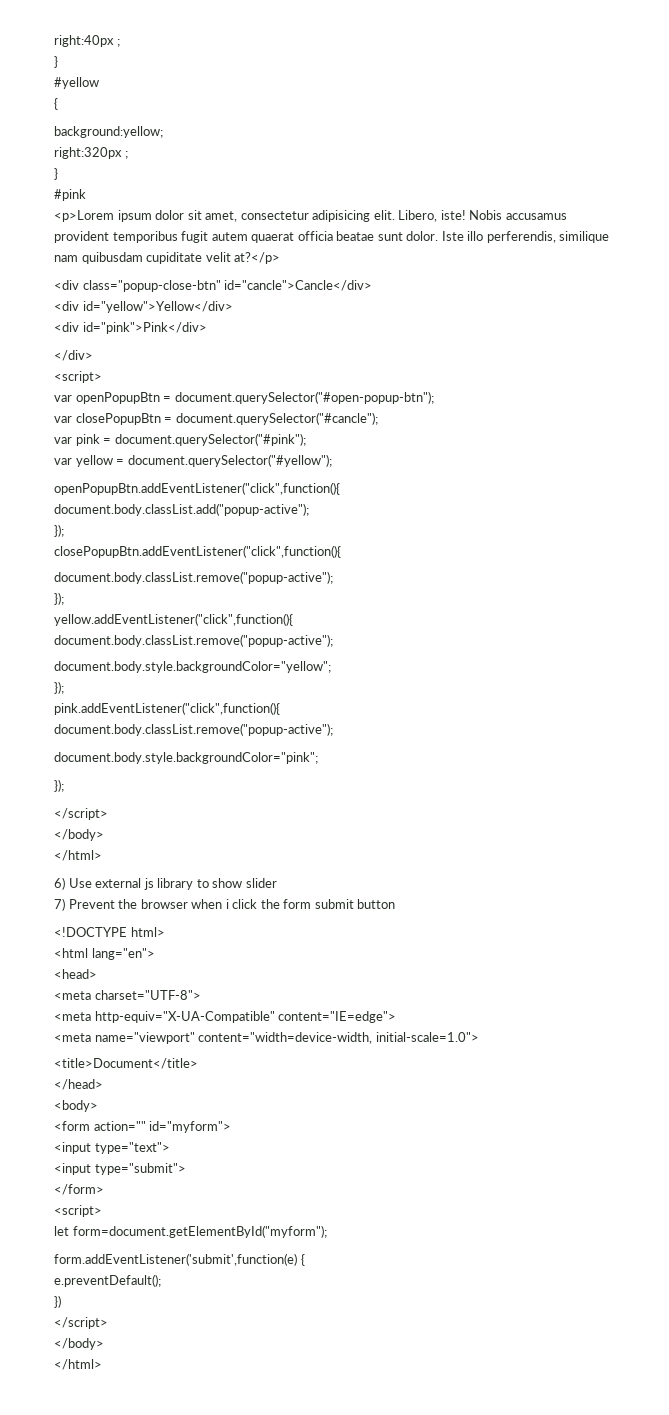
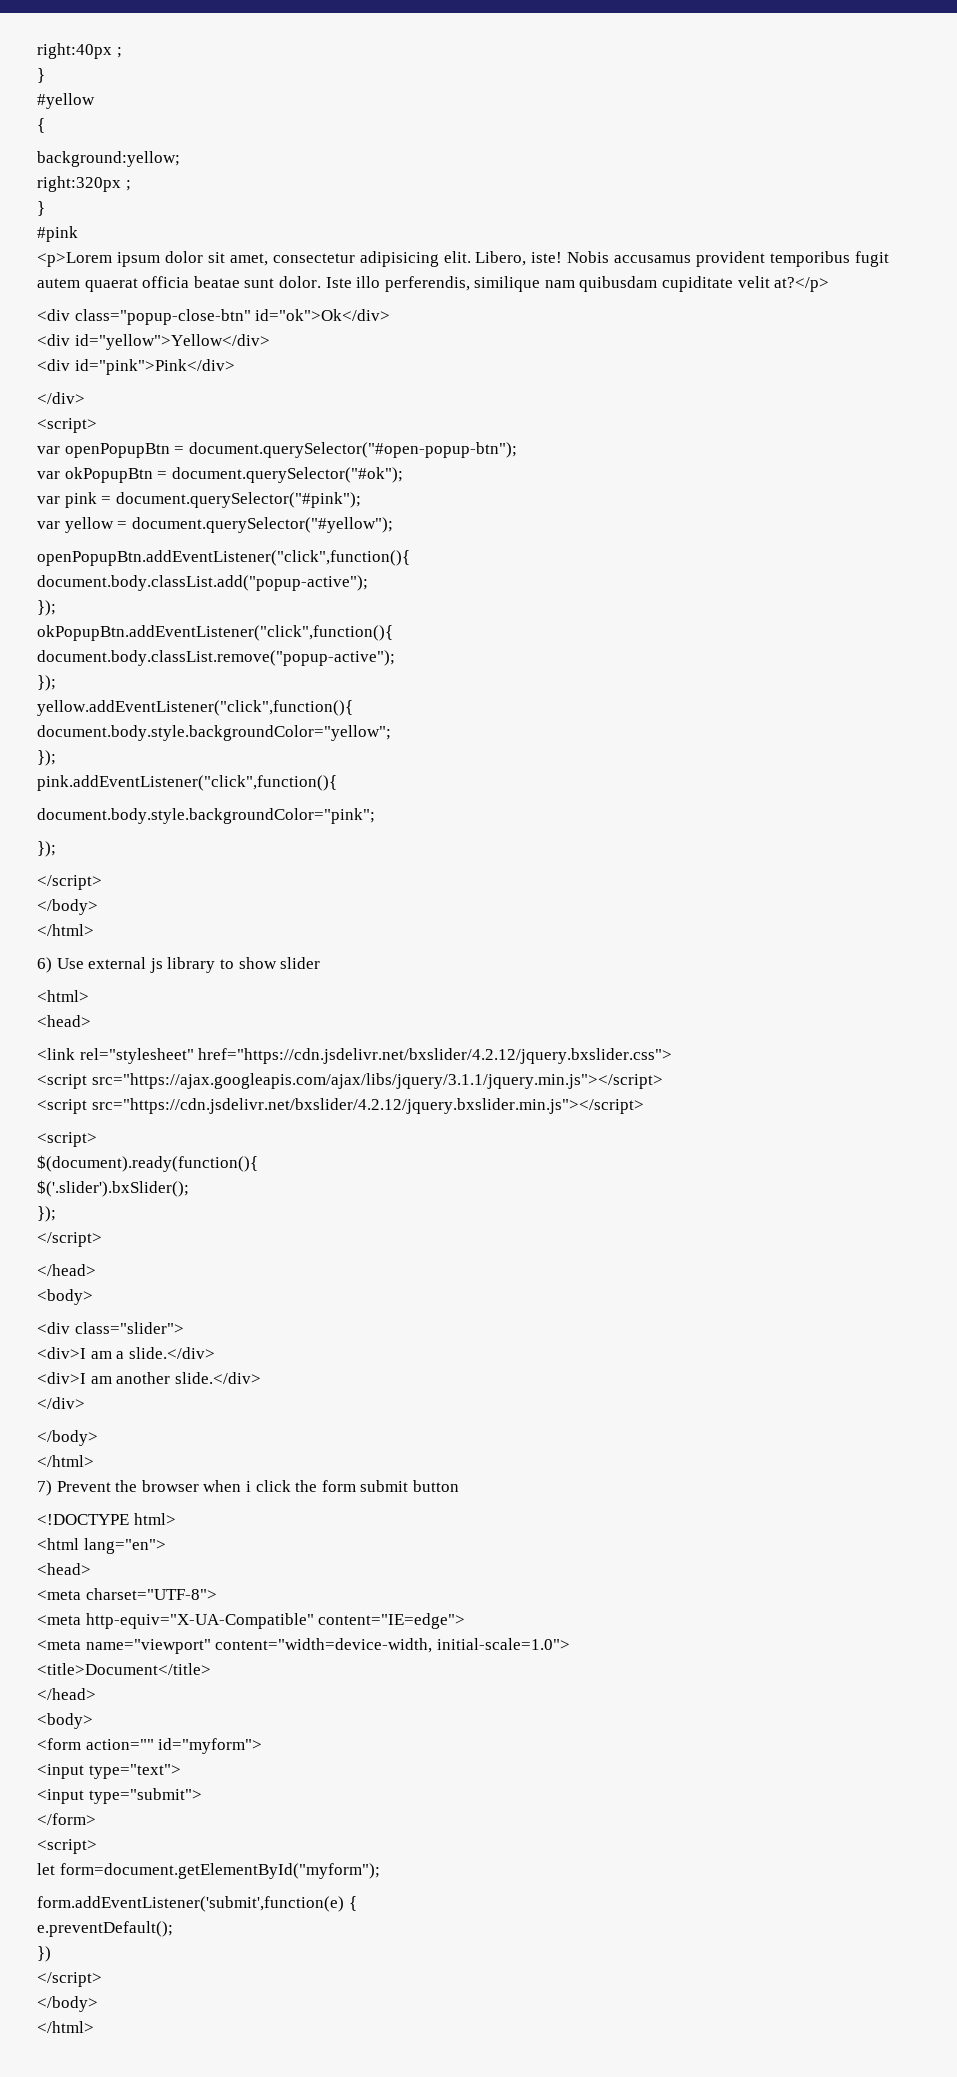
[224,280,373,291] id="cancle">Cancle</div> -> [255,309,391,321] id="ok">Ok</div>
[75,412,378,425] closePopupBtn = document.querySelector("#cancle"); -> [64,467,403,483] okPopupBtn = document.querySelector("#ok");
[54,545,341,558] closePopupBtn.addEventListener("click",function(){ -> [37,625,393,641] okPopupBtn.addEventListener("click",function(){
[54,634,333,647] // document.body.classList.remove("popup-active"); -> (353, 708) none
[54,723,333,736] // document.body.classList.remove("popup-active"); -> (337, 783) none
(277, 883) none -> [37,990,89,1002] [37,1015,91,1027] [37,1048,673,1064] [37,1073,663,1089] [37,1098,644,1114] [37,1132,97,1147] [37,1155,258,1172] [37,1180,189,1197] [37,1206,56,1222] [37,1232,102,1247] [37,1264,96,1276] [37,1289,93,1305] [37,1322,184,1334] [37,1347,215,1359] [37,1372,261,1384] [37,1397,85,1409] [37,1430,98,1446] [37,1455,94,1467] // <html> // <head> // <link rel="stylesheet" href="https://cdn.jsdelivr.net/bxslider/4.2.12/jquery.bxslider.css"> // <script src="https://ajax.googleapis.com/ajax/libs/jquery/3.1.1/jquery.min.js"></script> // <script src="https://cdn.jsdelivr.net/bxslider/4.2.12/jquery.bxslider.min.js"></script> // <script> // $(document).ready(function(){ // $('.slider').bxSlider(); // }); // </script> // </head> // <body> // <div class="slider"> // <div>I am a slide.</div> // <div>I am another slide.</div> // </div> // </body> // </html>

